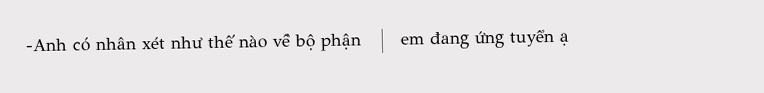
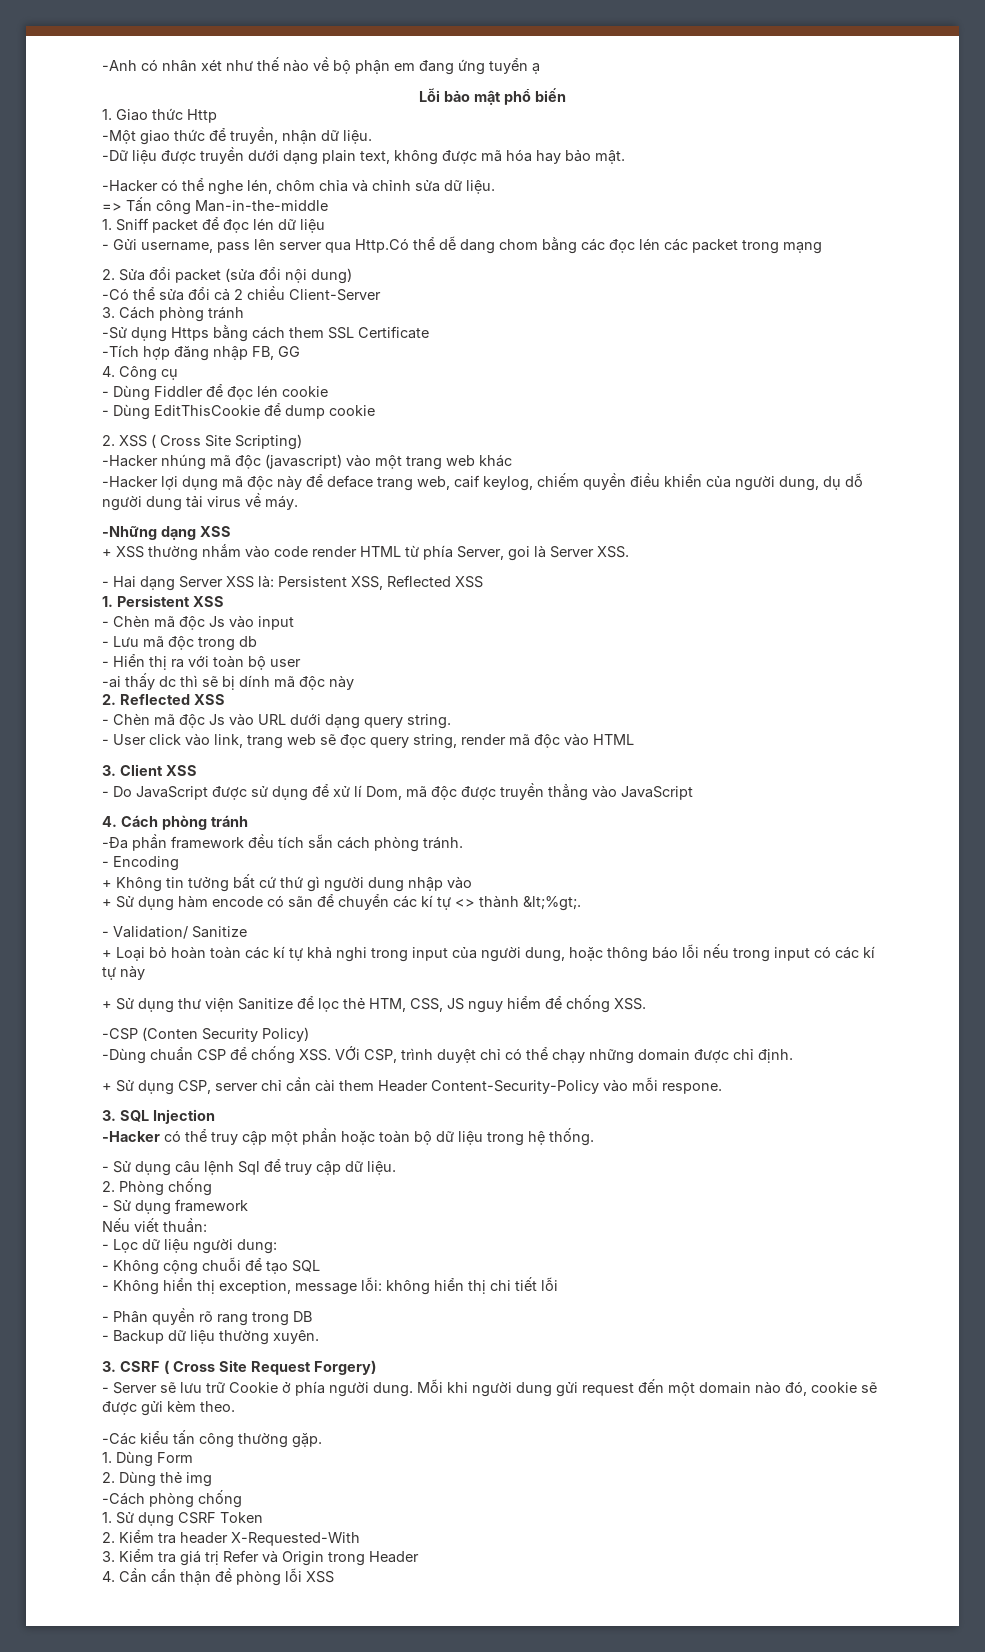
(570, 39) none -> [419,88,566,105] [102,108,217,123] [102,127,372,145] [102,147,625,165] [102,178,495,195] [102,197,328,215] [102,217,325,233] [102,236,822,254] [102,267,352,284] [102,286,381,301] [102,306,244,322] [102,325,429,342] [102,345,300,361] [102,366,178,381] [102,384,328,401] [102,403,375,420] [102,434,302,450] [102,454,512,470] [102,473,863,491] [102,493,298,511] [102,526,231,540] [102,544,629,561] [102,575,483,591] [102,595,224,607] [102,615,294,630] [102,636,257,651] [102,654,301,670] [102,673,354,690] [102,694,225,705] [102,713,451,729] [102,733,634,749] [102,764,197,776] [102,783,693,801] [102,815,248,830] [102,834,463,852] [102,856,179,871] [102,874,472,892] [102,894,581,911] [102,926,247,939] [102,944,875,962] [102,965,145,980] [102,995,646,1013] [102,1027,309,1042] [102,1046,793,1064] [102,1077,722,1095] [102,1109,215,1124] [102,1128,594,1146] [102,1159,396,1176] [102,1178,212,1196] [102,1199,248,1215] [102,1218,207,1233] [102,1238,277,1254] [102,1257,320,1275] [102,1277,558,1295] [102,1308,312,1326] [102,1329,319,1345] [102,1360,376,1375] [102,1379,877,1397] [102,1400,235,1416] [102,1430,322,1448] [102,1451,193,1467] [102,1471,212,1487] [102,1490,242,1508] [102,1512,263,1527] [102,1530,360,1546] [102,1549,419,1566] [102,1568,334,1586] // Lỗi bảo mật phổ biến // 1. Giao thức Http // -Một giao thức để truyền, nhận dữ liệu. // -Dữ liệu được truyền dưới dạng plain text, không được mã hóa hay bảo mật. // -Hacker có thể nghe lén, chôm chỉa và chỉnh sửa dữ liệu. // => Tấn công Man-in-the-middle // 1. Sniff packet để đọc lén dữ liệu // - Gửi username, pass lên server qua Http.Có thể dễ dang chom bằng các đọc lén các packet trong mạng // 2. Sửa đổi packet (sửa đổi nội dung) // -Có thể sửa đổi cả 2 chiều Client-Server // 3. Cách phòng tránh // -Sử dụng Https bằng cách them SSL Certificate // -Tích hợp đăng nhập FB, GG // 4. Công cụ // - Dùng Fiddler để đọc lén cookie // - Dùng EditThisCookie để dump cookie // 2. XSS ( Cross Site Scripting) // -Hacker nhúng mã độc (javascript) vào một trang web khác // -Hacker lợi dụng mã độc này để deface trang web, caif keylog, chiếm quyền điều khiển của người dung, dụ dỗ người dung tải virus về máy. // -Những dạng XSS // + XSS thường nhắm vào code render HTML từ phía Server, goi là Server XSS. // - Hai dạng Server XSS là: Persistent XSS, Reflected XSS // 1. Persistent XSS // - Chèn mã độc Js vào input // - Lưu mã độc trong db // - Hiển thị ra với toàn bộ user // -ai thấy dc thì sẽ bị dính mã độc này // 2. Reflected XSS // - Chèn mã độc Js vào URL dưới dạng query string. // - User click vào link, trang web sẽ đọc query string, render mã độc vào HTML // 3. Client XSS // - Do JavaScript được sử dụng để xử lí Dom, mã độc được truyền thẳng vào JavaScript // 4. Cách phòng tránh // -Đa phần framework đều tích sẵn cách phòng tránh. // - Encoding // + Không tin tưởng bất cứ thứ gì người dung nhập vào // + Sử dụng hàm encode có sãn để chuyển các kí tự <> thành &lt;%gt;. // - Validation/ Sanitize // + Loại bỏ hoàn toàn các kí tự khả nghi trong input của người dung, hoặc thông báo lỗi nếu trong input có các kí tự này // + Sử dụng thư viện Sanitize để lọc thẻ HTM, CSS, JS nguy hiểm để chống XSS. // -CSP (Conten Security Policy) // -Dùng chuẩn CSP để chống XSS. VỚi CSP, trình duyệt chỉ có thể chạy những domain được chỉ định. // + Sử dụng CSP, server chỉ cần cài them Header Content-Security-Policy vào mỗi respone. // 3. SQL Injection // -Hacker có thể truy cập một phần hoặc toàn bộ dữ liệu trong hệ thống. // - Sử dụng câu lệnh Sql để truy cập dữ liệu. // 2. Phòng chống // - Sử dụng framework // Nếu viết thuần: // - Lọc dữ liệu người dung: // - Không cộng chuỗi để tạo SQL // - Không hiển thị exception, message lỗi: không hiển thị chi tiết lỗi // - Phân quyền rõ rang trong DB // - Backup dữ liệu thường xuyên. // 3. CSRF ( Cross Site Request Forgery) // - Server sẽ lưu trữ Cookie ở phía người dung. Mỗi khi người dung gửi request đến một domain nào đó, cookie sẽ được gửi kèm theo. // -Các kiểu tấn công thường gặp. // 1. Dùng Form // 2. Dùng thẻ img // -Cách phòng chống // 1. Sử dụng CSRF Token // 2. Kiểm tra header X-Requested-With // 3. Kiểm tra giá trị Refer và Origin trong Header // 4. Cần cẩn thận đề phòng lỗi XSS

